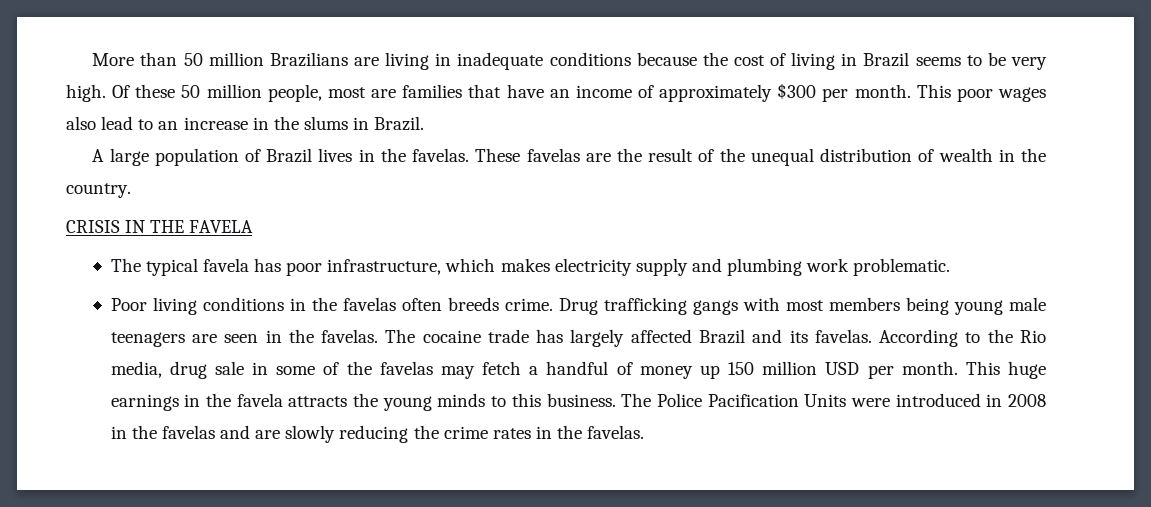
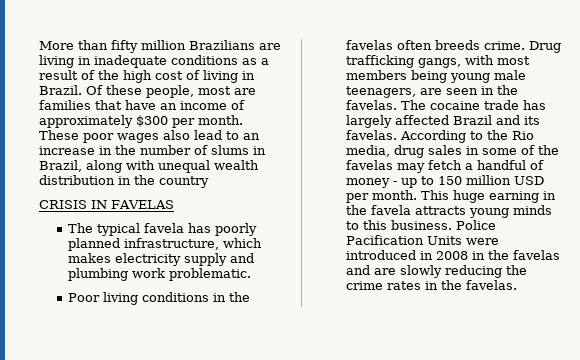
[183,53,203,66] 50 -> [111,40,138,53] fifty
[636,52,1047,70] [66,84,262,102] because the cost of living in Brazil seems to be very high. Of these 50 million -> [242,58,269,65] [39,70,255,83] [39,85,142,95] as a result of the high cost of living in Brazil. Of these
[916,84,951,98] This -> [39,130,79,140] These
[303,116,425,131] [92,148,1046,166] [66,183,131,198] slums in Brazil. // A large population of Brazil lives in the favelas. These favelas are the result of the unequal distribution of wealth in the country. -> [140,145,266,155] [39,160,259,173] [39,175,209,188] number of slums in Brazil, along with unequal wealth distribution in the country
[150,220,254,233] THE FAVELA -> [111,200,174,209] FAVELAS
[286,262,323,276] poor -> [214,223,257,236] [67,238,120,251] poorly planned
[692,300,738,315] gangs -> [417,58,461,68] gangs,
[110,332,185,347] teenagers -> [345,86,416,98] teenagers,
[215,361,245,375] sale -> [427,145,462,155] sales
[699,365,720,379] up -> [392,176,434,188] - up to
[110,394,179,411] earnings -> [488,191,539,203] earning
[353,393,379,407] the -> (466, 210) none
[621,393,652,407] The -> (452, 225) none

